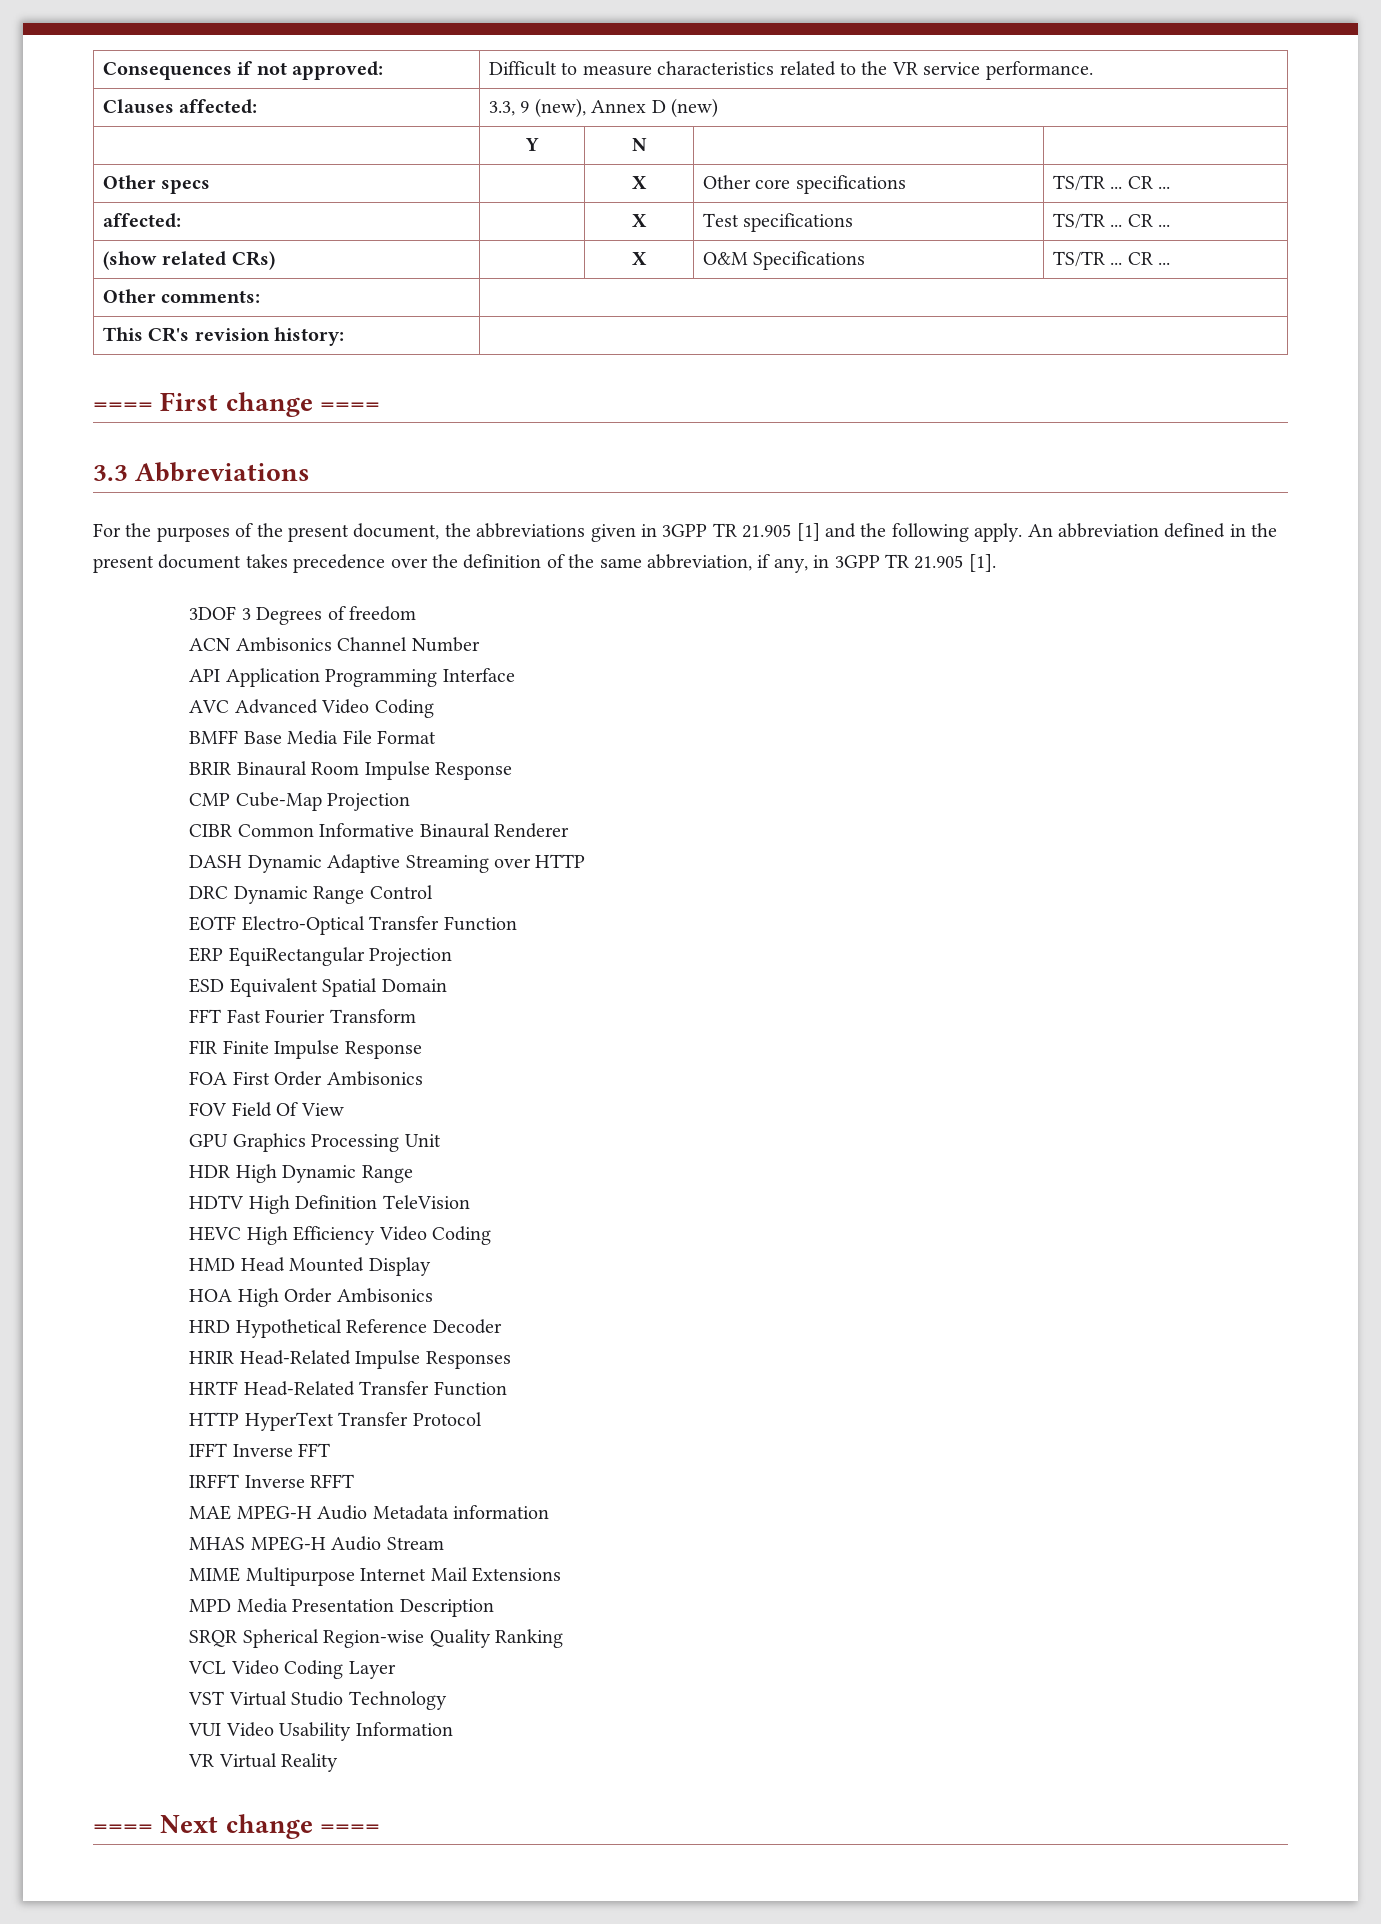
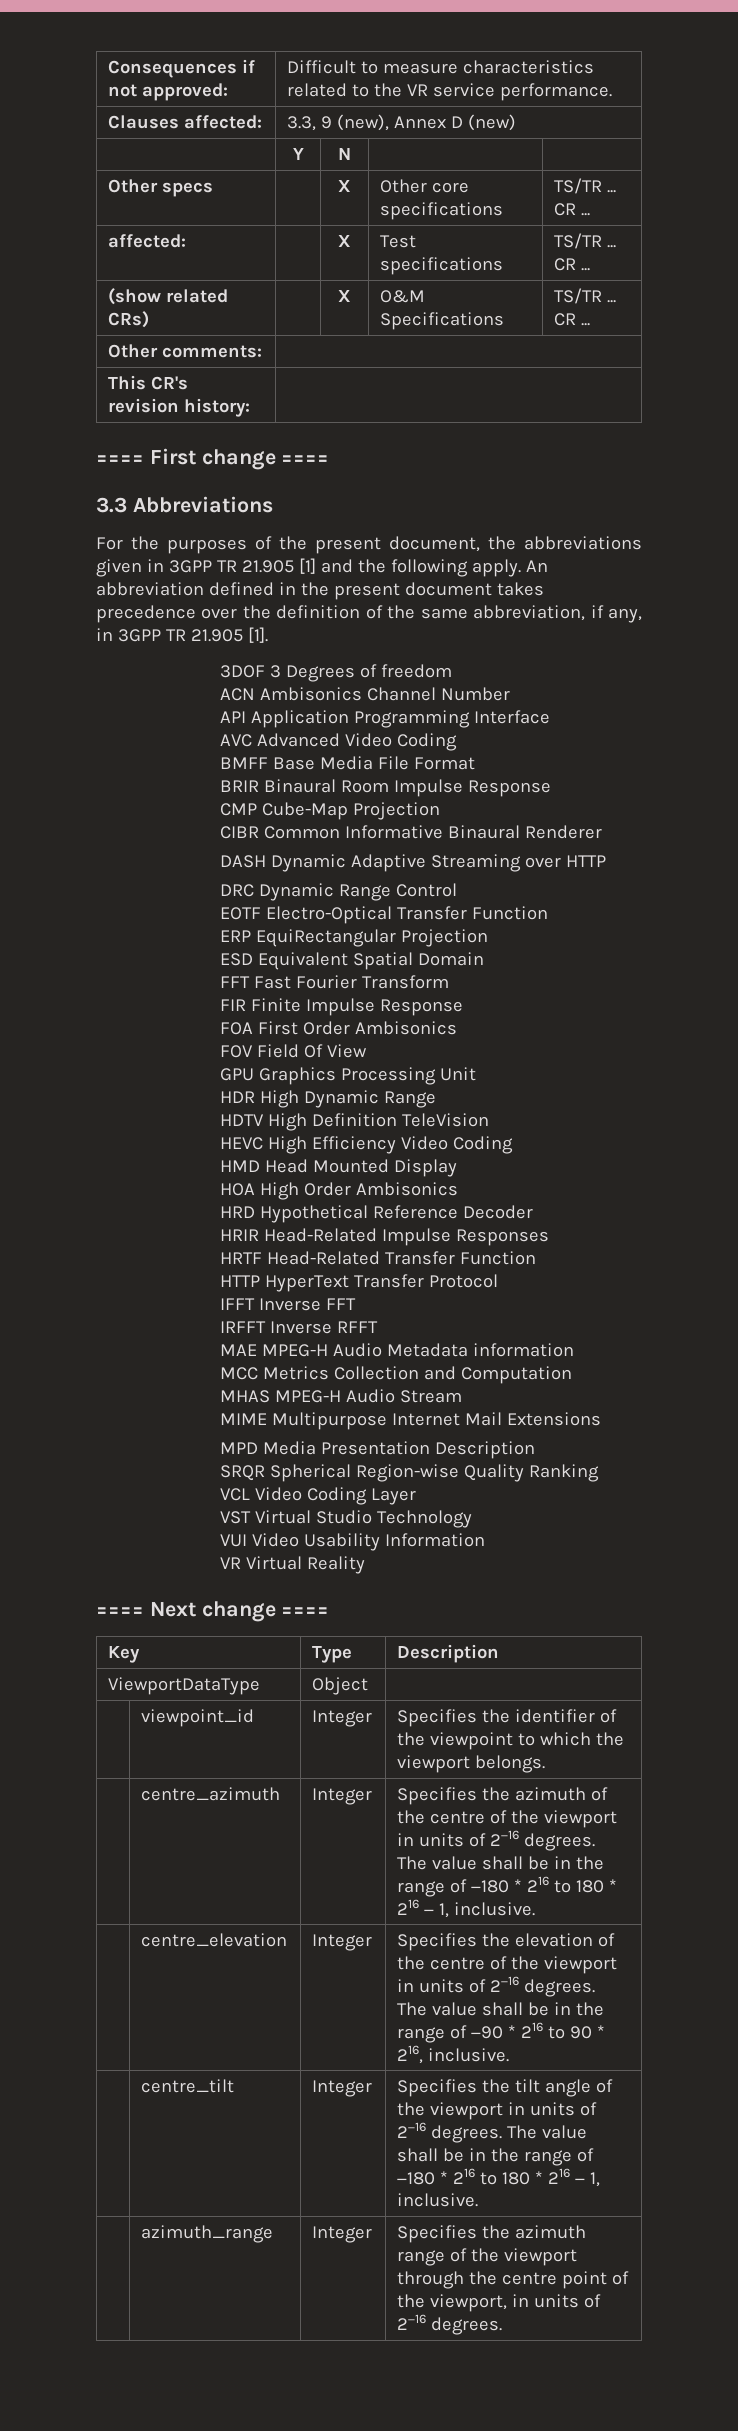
(549, 1512) none -> [219,1366,572,1384] // MCC Metrics Collection and Computation
(380, 1828) none -> [108,1646,141,1663] [312,1646,353,1663] [397,1644,500,1663] [108,1677,261,1695] [312,1677,369,1695] [141,1709,255,1727] [312,1710,373,1727] [397,1709,618,1727] [397,1732,625,1750] [397,1755,546,1773] [141,1787,281,1801] [312,1788,373,1805] [397,1787,609,1805] [397,1810,618,1828] [397,1830,596,1851] [397,1856,605,1870] [397,1876,618,1897] [397,1899,536,1918] [141,1933,288,1947] [312,1934,373,1951] [397,1933,616,1951] [397,1956,618,1974] [397,1976,596,1997] [397,2002,605,2016] [397,2022,606,2043] [397,2045,510,2064] [141,2079,235,2093] [312,2080,373,2097] [397,2079,614,2097] [397,2102,598,2120] [397,2122,588,2143] [397,2148,595,2166] [397,2168,601,2187] [397,2193,479,2207] [141,2225,274,2243] [312,2226,373,2243] [397,2225,587,2243] [397,2248,578,2266] [397,2271,630,2289] [397,2294,602,2312] [397,2314,503,2335] // Key | Type | Description // ViewportDataType | Object | // | viewpoint_id | Integer | Specifies the identifier of the viewpoint to which the viewport belongs. // | centre_azimuth | Integer | Specifies the azimuth of the centre of the viewport in units of 2−16 degrees. The value shall be in the range of −180 * 216 to 180 * 216 − 1, inclusive. // | centre_elevation | Integer | Specifies the elevation of the centre of the viewport in units of 2−16 degrees. The value shall be in the range of −90 * 216 to 90 * 216, inclusive. // | centre_tilt | Integer | Specifies the tilt angle of the viewport in units of 2−16 degrees. The value shall be in the range of −180 * 216 to 180 * 216 − 1, inclusive. // | azimuth_range | Integer | Specifies the azimuth range of the viewport through the centre point of the viewport, in units of 2−16 degrees.

